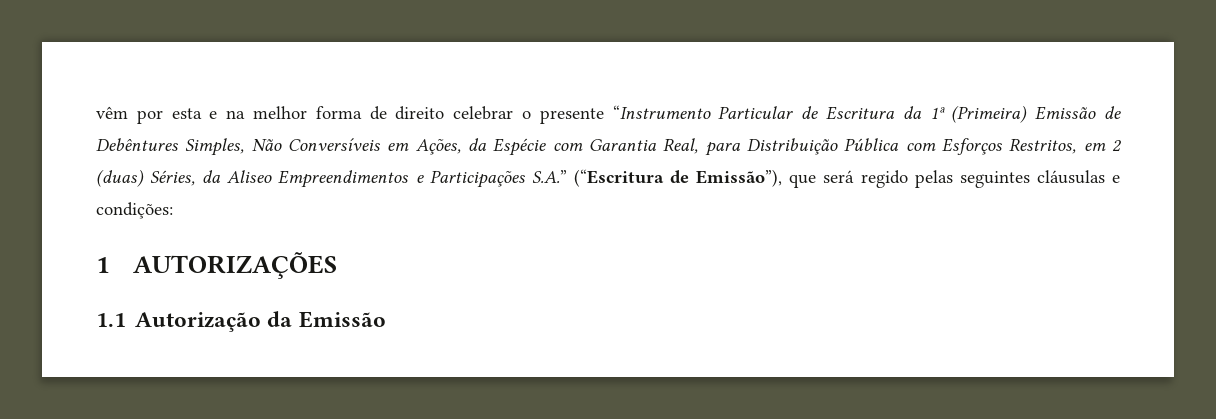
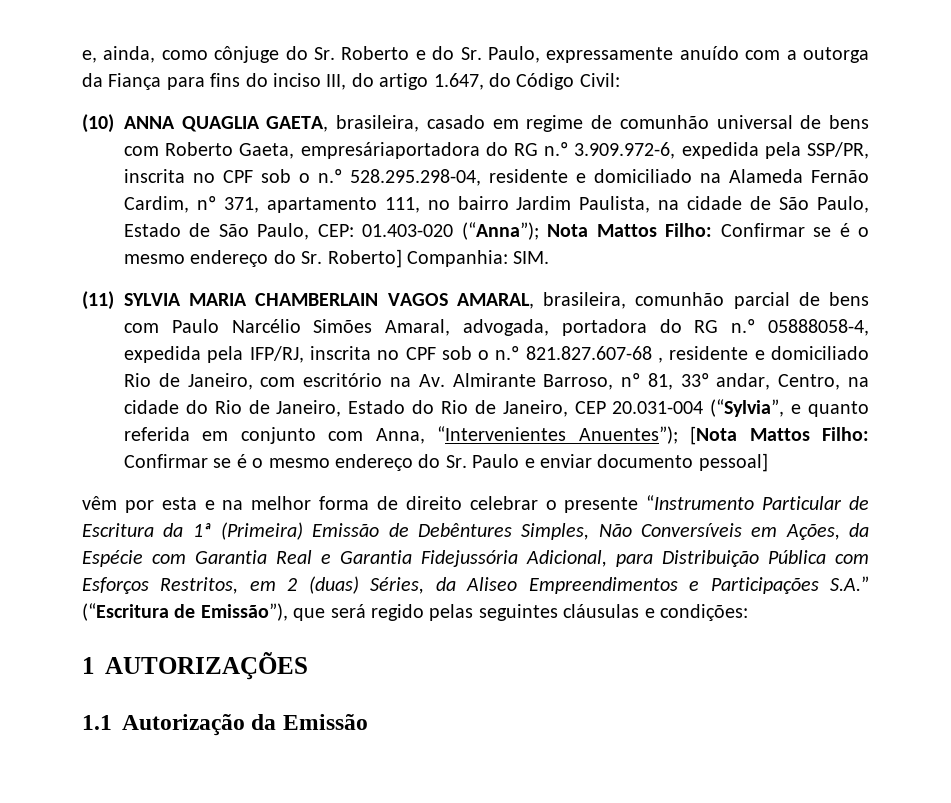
(96, 112) none -> [82,46,869,63] [82,73,620,90] [82,114,870,133] [124,142,869,159] [124,169,869,186] [124,196,869,213] [124,222,869,240] [124,249,550,268] [82,291,869,310] [124,319,869,336] [124,346,869,363] [124,373,870,390] [124,399,869,417] [124,426,870,445] [124,453,768,472] e, ainda, como cônjuge do Sr. Roberto e do Sr. Paulo, expressamente anuído com a outorga da Fiança para fins do inciso III, do artigo 1.647, do Código Civil: // (10) ANNA QUAGLIA GAETA, brasileira, casado em regime de comunhão universal de bens com Roberto Gaeta, empresáriaportadora do RG n.º 3.909.972-6, expedida pela SSP/PR, inscrita no CPF sob o n.º 528.295.298-04, residente e domiciliado na Alameda Fernão Cardim, nº 371, apartamento 111, no bairro Jardim Paulista, na cidade de São Paulo, Estado de São Paulo, CEP: 01.403-020 (“Anna”); Nota Mattos Filho: Confirmar se é o mesmo endereço do Sr. Roberto] Companhia: SIM. // (11) SYLVIA MARIA CHAMBERLAIN VAGOS AMARAL, brasileira, comunhão parcial de bens com Paulo Narcélio Simões Amaral, advogada, portadora do RG n.º 05888058-4, expedida pela IFP/RJ, inscrita no CPF sob o n.º 821.827.607-68 , residente e domiciliado Rio de Janeiro, com escritório na Av. Almirante Barroso, nº 81, 33º andar, Centro, na cidade do Rio de Janeiro, Estado do Rio de Janeiro, CEP 20.031-004 (“Sylvia”, e quanto referida em conjunto com Anna, “Intervenientes Anuentes”); [Nota Mattos Filho: Confirmar se é o mesmo endereço do Sr. Paulo e enviar documento pessoal] //
[663,138,699,154] Real, -> [276,550,607,567] Real e Garantia Fidejussória Adicional,

